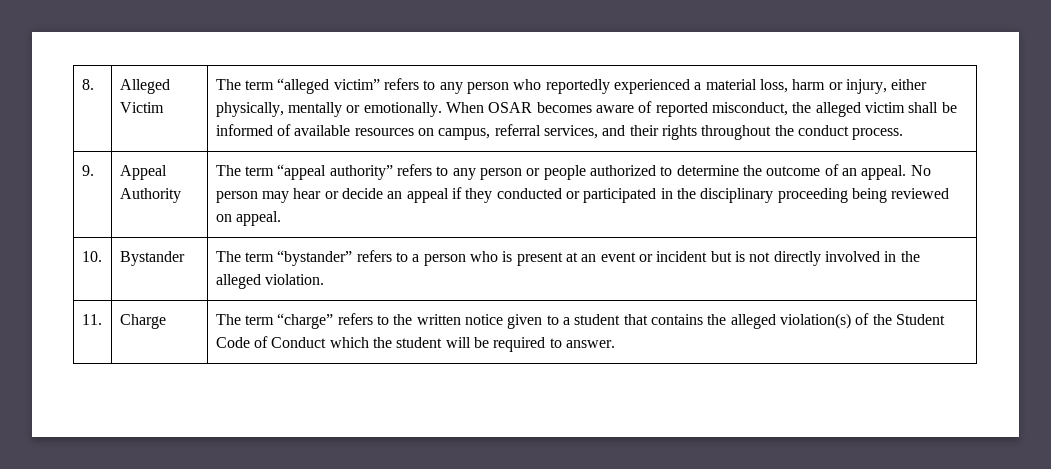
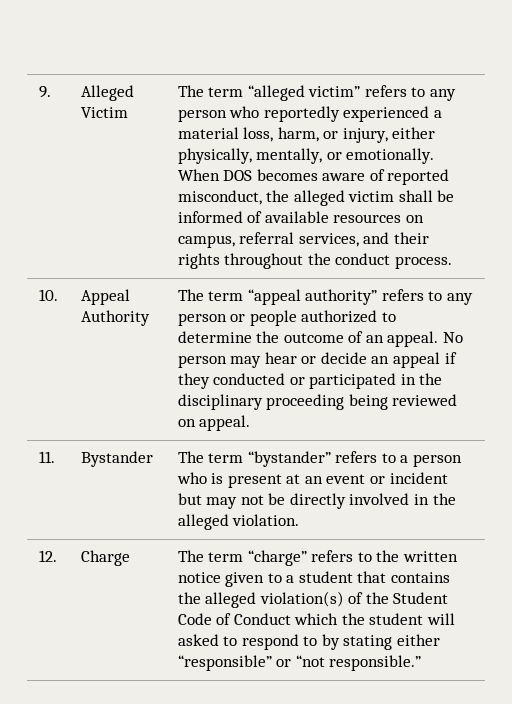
[81,79,94,90] 8. -> [38,86,51,98] 9.
[792,79,826,90] harm -> [277,127,319,142] harm,
[288,102,343,117] mentally -> [256,148,323,164] mentally,
[488,102,533,113] OSAR -> [223,170,253,181] DOS
[81,165,94,176] 9. -> [38,289,58,301] 10.
[81,251,102,262] 10. -> [38,451,55,463] 11.
[734,251,771,262] is not -> [206,493,286,509] may not be
[81,314,102,325] 11. -> [38,550,57,562] 12.
[474,337,616,352] be required to answer. -> [177,634,441,650] [177,655,422,671] asked to respond to by stating either “responsible” or “not responsible.”

